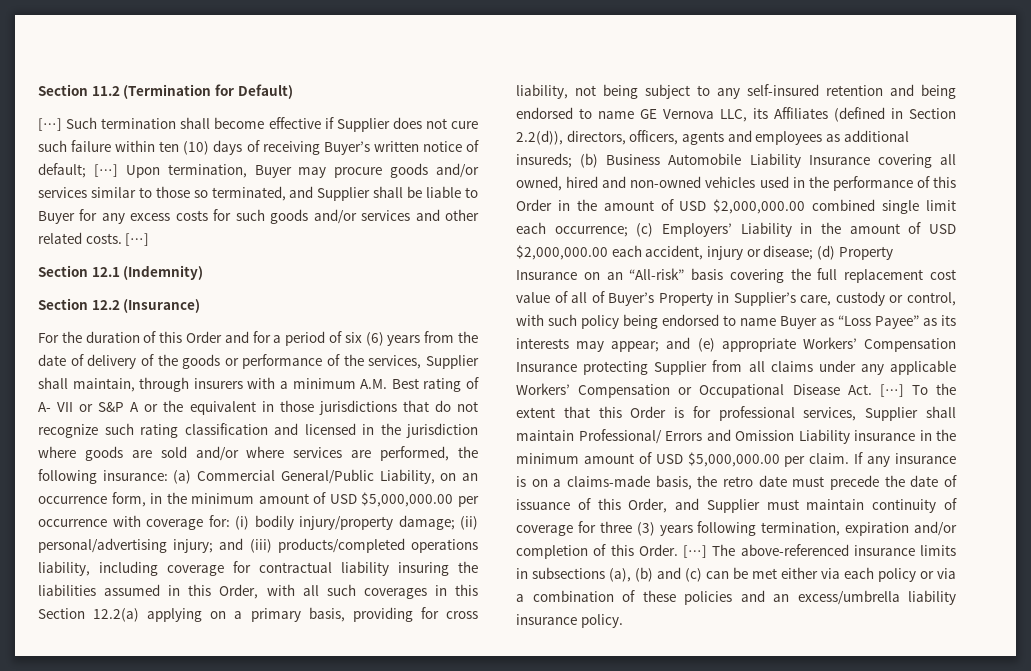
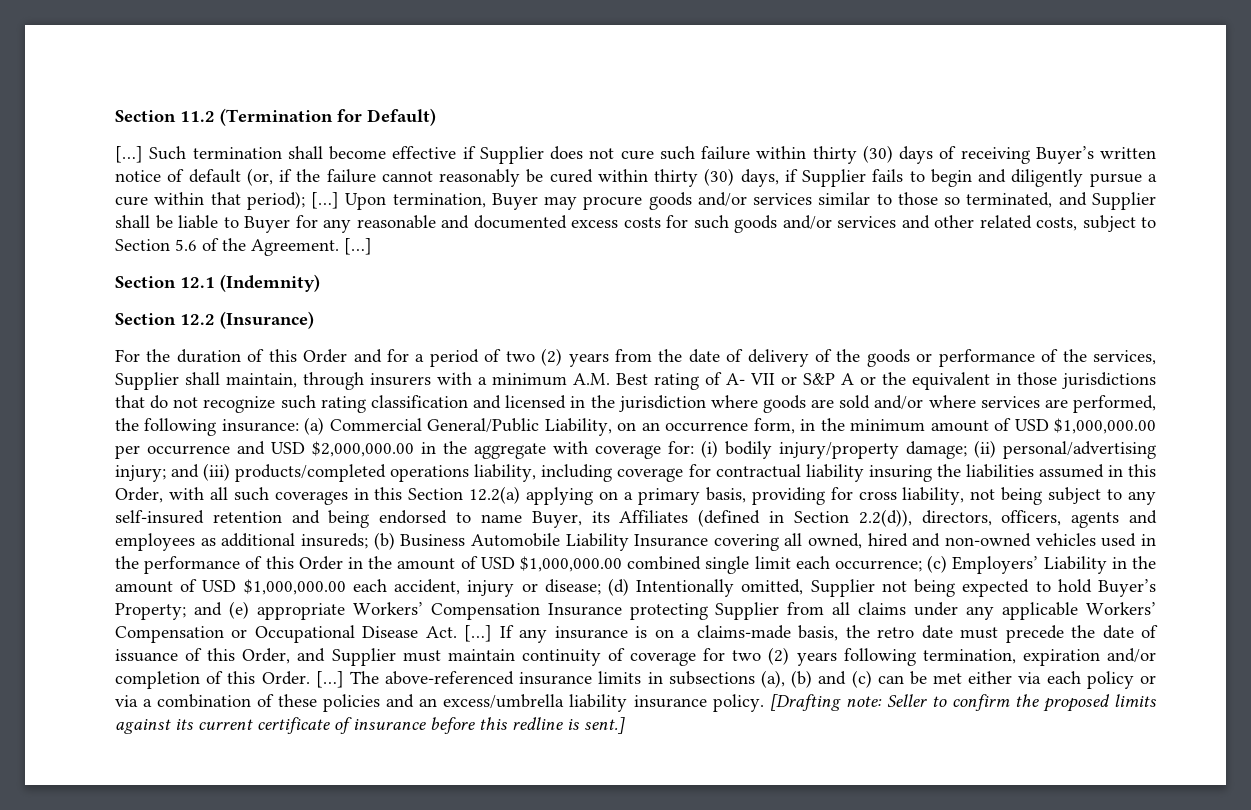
[159,141,210,155] ten (10) -> [812,145,893,164] thirty (30)
[38,163,86,178] default; -> [188,168,1157,187] [115,191,305,210] default (or, if the failure cannot reasonably be cured within thirty (30) days, if Supplier fails to begin and diligently pursue a cure within that period);
(125, 218) none -> [356,215,567,229] reasonable and documented
[85,233,122,244] costs. -> [1036,215,1156,232] [115,238,339,256] costs, subject to Section 5.6 of the Agreement.
[344,332,384,346] six (6) -> [505,348,563,366] two (2)
[361,492,454,507] $5,000,000.00 -> [1054,418,1157,434] $1,000,000.00
(107, 523) none -> [237,441,546,459] and USD $2,000,000.00 in the aggregate
[640,109,747,122] GE Vernova LLC, -> [531,511,582,528] Buyer,
[713,199,806,214] $2,000,000.00 -> [519,556,622,572] $1,000,000.00
[516,245,608,260] $2,000,000.00 -> [243,579,346,595] $1,000,000.00
[838,246,893,260] [516,268,956,283] [516,291,956,306] [516,314,956,329] [516,338,660,352] Property Insurance on an “All-risk” basis covering the full replacement cost value of all of Buyer’s Property in Supplier’s care, custody or control, with such policy being endorsed to name Buyer as “Loss Payee” as its interests may appear; -> [636,579,1156,597] [115,603,186,620] Intentionally omitted, Supplier not being expected to hold Buyer’s Property;
[911,383,956,395] [516,406,956,421] [516,429,956,444] [516,452,850,467] To the extent that this Order is for professional services, Supplier shall maintain Professional/ Errors and Omission Liability insurance in the minimum amount of USD $5,000,000.00 per claim. -> (493, 633) none
[599,521,655,536] three (3) -> [732,647,790,665] two (2)
(623, 621) none -> [769,694,1157,712] [115,717,625,734] [Drafting note: Seller to confirm the proposed limits against its current certificate of insurance before this redline is sent.]

